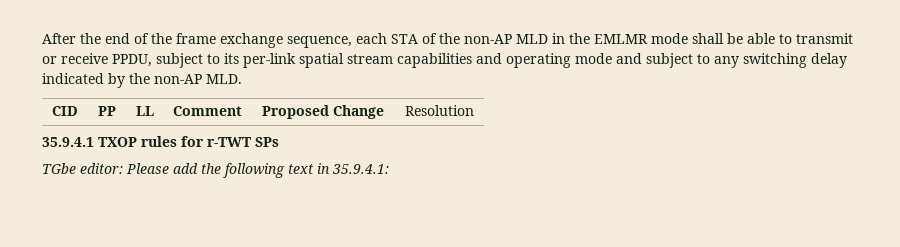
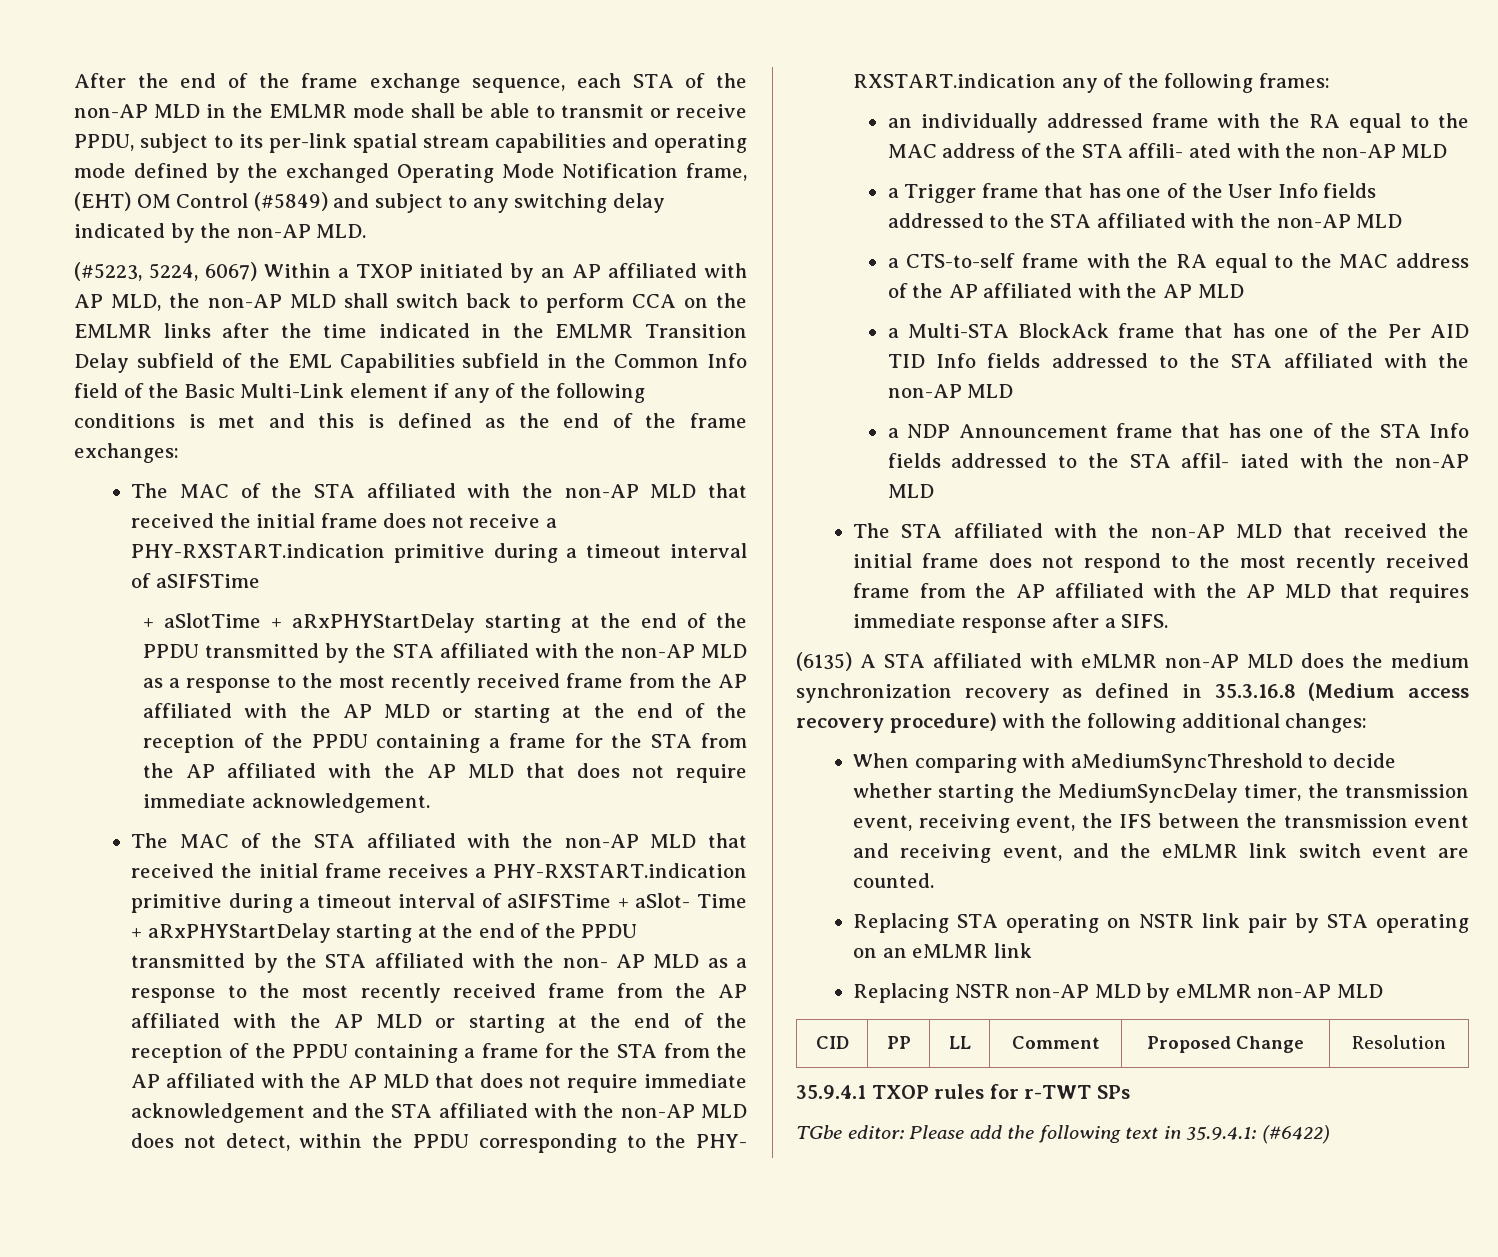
(612, 58) none -> [133,163,747,183] [74,192,328,211] defined by the exchanged Operating Mode Notification frame, (EHT) OM Control (#5849)
(242, 79) none -> [74,262,748,283] [74,293,747,313] [74,323,748,338] [74,353,747,373] [74,383,646,403] [74,413,748,428] [74,443,179,463] [131,483,748,498] [131,513,557,528] [131,543,747,563] [131,573,260,588] [143,613,748,633] [143,643,747,663] [143,673,748,693] [143,703,747,723] [143,733,747,753] [143,763,748,783] [143,793,430,813] [131,833,748,848] [131,863,748,878] [131,893,747,913] [131,923,638,943] [131,953,748,973] [131,983,747,1003] [131,1013,748,1033] [131,1043,747,1063] [131,1073,748,1093] [131,1103,747,1123] [131,1133,748,1153] [853,73,1330,93] [887,113,1469,133] [887,143,1448,158] [887,183,1377,203] [887,213,1403,228] [887,253,1469,273] [887,283,1244,298] [887,323,1469,338] [887,353,1469,368] [887,384,1014,398] [887,423,1469,438] [887,453,1469,468] [887,484,934,498] [853,523,1469,538] [853,553,1469,573] [853,583,1470,603] [853,613,1169,633] [796,652,1469,671] [796,682,1469,703] [796,712,1368,733] [853,753,1396,773] [853,783,1469,803] [853,813,1469,833] [853,843,1469,863] [853,873,935,888] [853,913,1469,933] [853,943,1032,958] [853,983,1383,1003] // (#5223, 5224, 6067) Within a TXOP initiated by an AP affiliated with AP MLD, the non-AP MLD shall switch back to perform CCA on the EMLMR links after the time indicated in the EMLMR Transition Delay subfield of the EML Capabilities subfield in the Common Info field of the Basic Multi-Link element if any of the following conditions is met and this is defined as the end of the frame exchanges: // The MAC of the STA affiliated with the non-AP MLD that received the initial frame does not receive a PHY-RXSTART.indication primitive during a timeout interval of aSIFSTime // + aSlotTime + aRxPHYStartDelay starting at the end of the PPDU transmitted by the STA affiliated with the non-AP MLD as a response to the most recently received frame from the AP affiliated with the AP MLD or starting at the end of the reception of the PPDU containing a frame for the STA from the AP affiliated with the AP MLD that does not require immediate acknowledgement. // The MAC of the STA affiliated with the non-AP MLD that received the initial frame receives a PHY-RXSTART.indication primitive during a timeout interval of aSIFSTime + aSlot- Time + aRxPHYStartDelay starting at the end of the PPDU transmitted by the STA affiliated with the non- AP MLD as a response to the most recently received frame from the AP affiliated with the AP MLD or starting at the end of the reception of the PPDU containing a frame for the STA from the AP affiliated with the AP MLD that does not require immediate acknowledgement and the STA affiliated with the non-AP MLD does not detect, within the PPDU corresponding to the PHY- RXSTART.indication any of the following frames: // an individually addressed frame with the RA equal to the MAC address of the STA affili- ated with the non-AP MLD // a Trigger frame that has one of the User Info fields addressed to the STA affiliated with the non-AP MLD // a CTS-to-self frame with the RA equal to the MAC address of the AP affiliated with the AP MLD // a Multi-STA BlockAck frame that has one of the Per AID TID Info fields addressed to the STA affiliated with the non-AP MLD // a NDP Announcement frame that has one of the STA Info fields addressed to the STA affil- iated with the non-AP MLD // The STA affiliated with the non-AP MLD that received the initial frame does not respond to the most recently received frame from the AP affiliated with the AP MLD that requires immediate response after a SIFS. // (6135) A STA affiliated with eMLMR non-AP MLD does the medium synchronization recovery as defined in 35.3.16.8 (Medium access recovery procedure) with the following additional changes: // When comparing with aMediumSyncThreshold to decide whether starting the MediumSyncDelay timer, the transmission event, receiving event, the IFS between the transmission event and receiving event, and the eMLMR link switch event are counted. // Replacing STA operating on NSTR link pair by STA operating on an eMLMR link // Replacing NSTR non-AP MLD by eMLMR non-AP MLD
(389, 169) none -> [1261,1125,1330,1144] (#6422)

